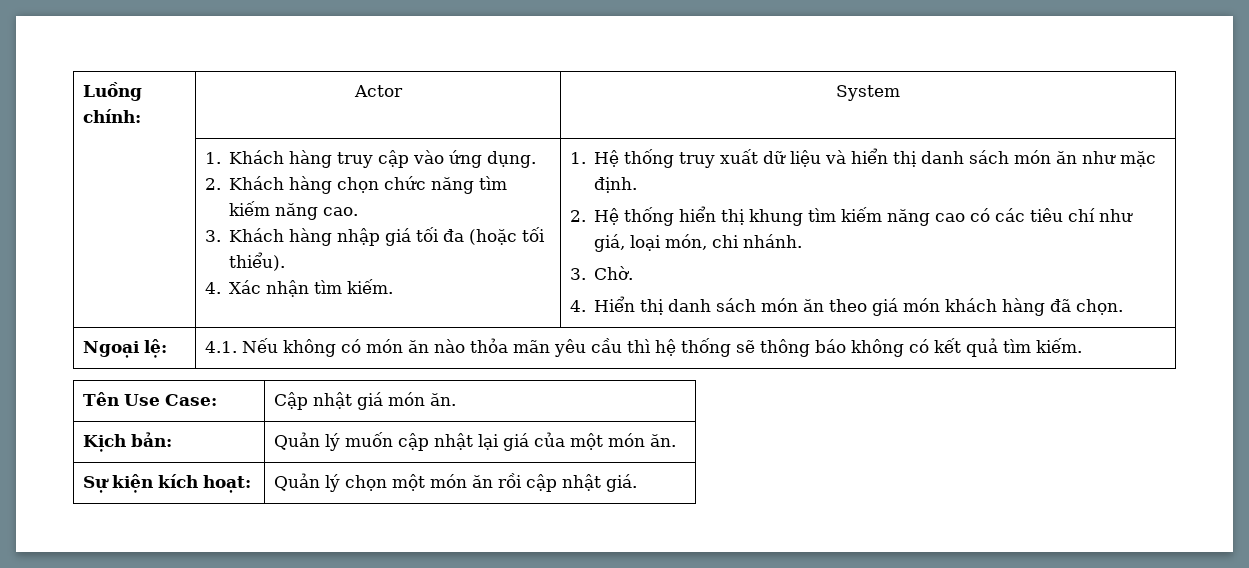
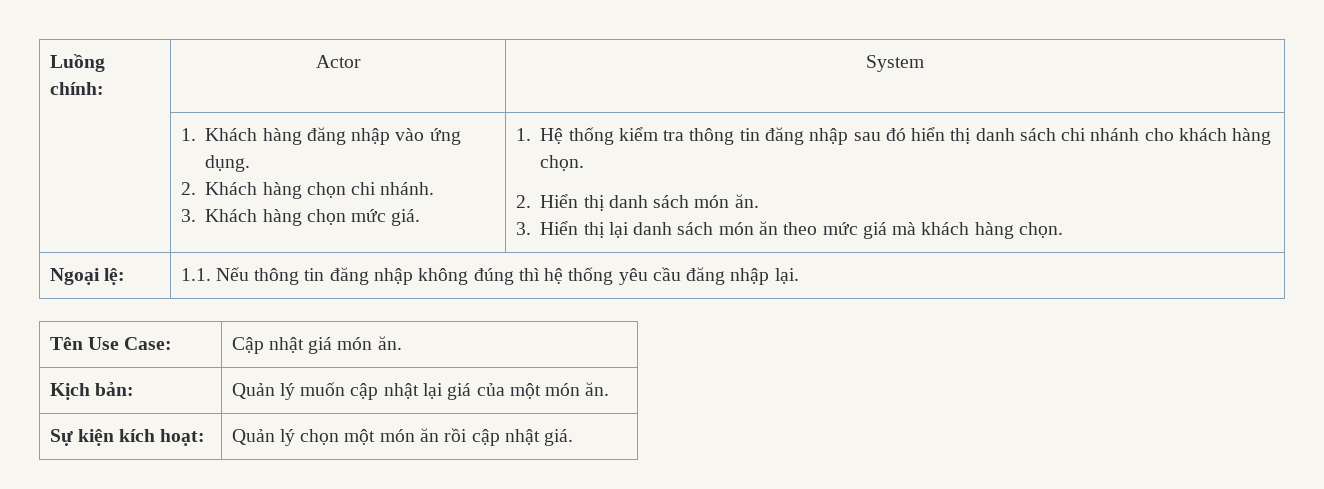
[337,150,410,168] truy cập -> [306,127,391,145] đăng nhập
[384,176,508,194] [229,201,359,220] [204,227,546,246] [229,252,286,271] [204,279,394,297] [569,148,1157,168] [594,177,638,193] [569,206,1134,226] [594,234,803,252] [569,266,634,280] [569,300,586,312] chức năng tìm kiếm năng cao. // 3. Khách hàng nhập giá tối đa (hoặc tối thiểu). // 4. Xác nhận tìm kiếm. | 1. Hệ thống truy xuất dữ liệu và hiển thị danh sách món ăn như mặc định. // 2. Hệ thống hiển thị khung tìm kiếm năng cao có các tiêu chí như giá, loại món, chi nhánh. // 3. Chờ. // 4. -> [351,182,435,195] [180,209,421,226] [515,127,1272,145] [540,155,585,171] [515,195,531,208] chi nhánh. // 3. Khách hàng chọn mức giá. | 1. Hệ thống kiểm tra thông tin đăng nhập sau đó hiển thị danh sách chi nhánh cho khách hàng chọn. // 2.
[803,298,1072,316] ăn theo giá món khách hàng đã -> [734,194,759,208] [515,221,1014,239] ăn. // 3. Hiển thị lại danh sách món ăn theo mức giá mà khách hàng
[204,338,1082,357] 4.1. Nếu không có món ăn nào thỏa mãn yêu cầu thì hệ thống sẽ thông báo không có kết quả tìm kiếm. -> [180,267,799,285] 1.1. Nếu thông tin đăng nhập không đúng thì hệ thống yêu cầu đăng nhập lại.

